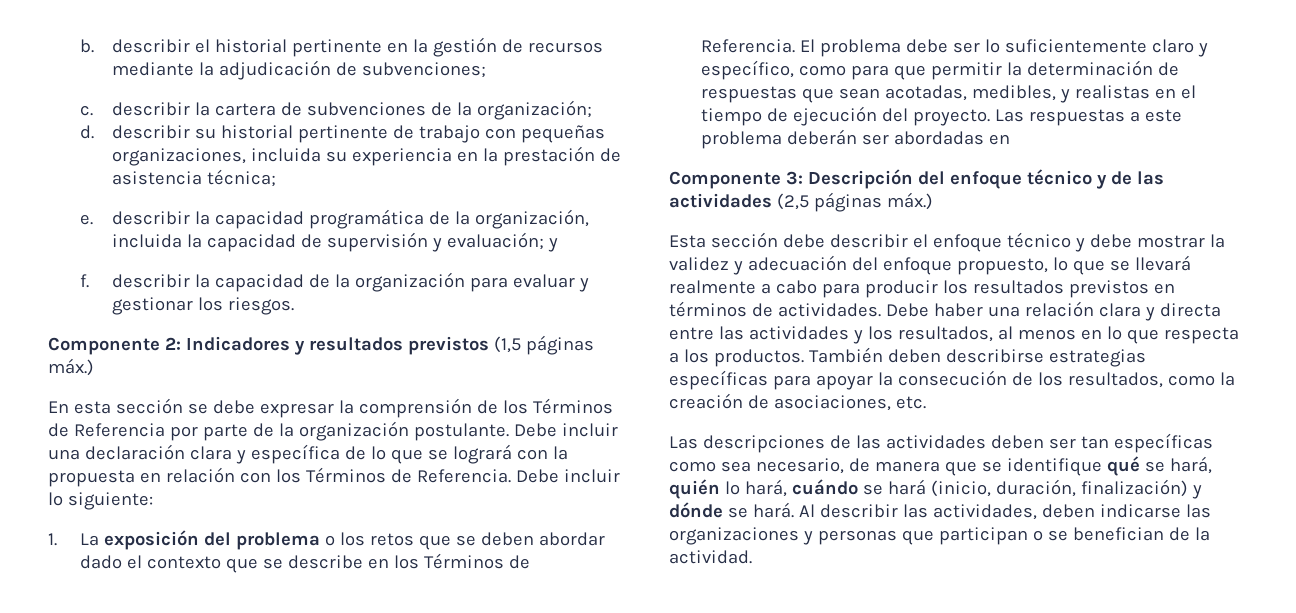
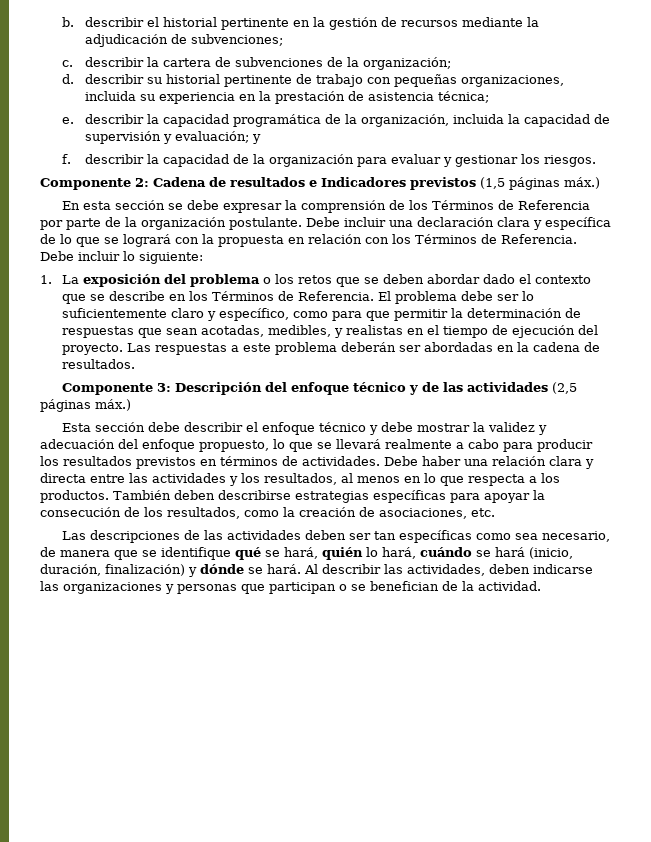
[185,336,403,355] Indicadores y resultados -> [153,177,406,187] Cadena de resultados e Indicadores
(1011, 139) none -> [517,342,601,352] [62,359,136,369] la cadena de resultados.

